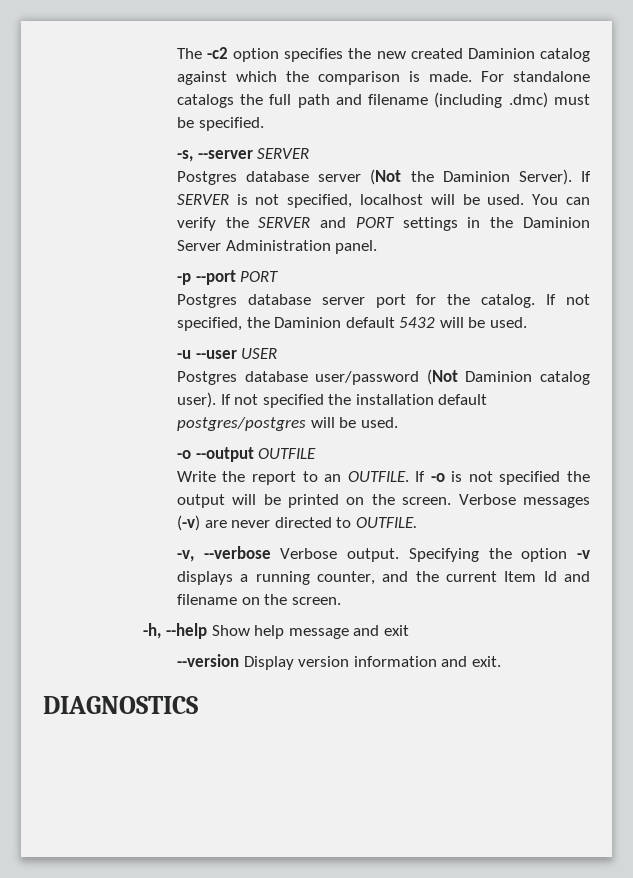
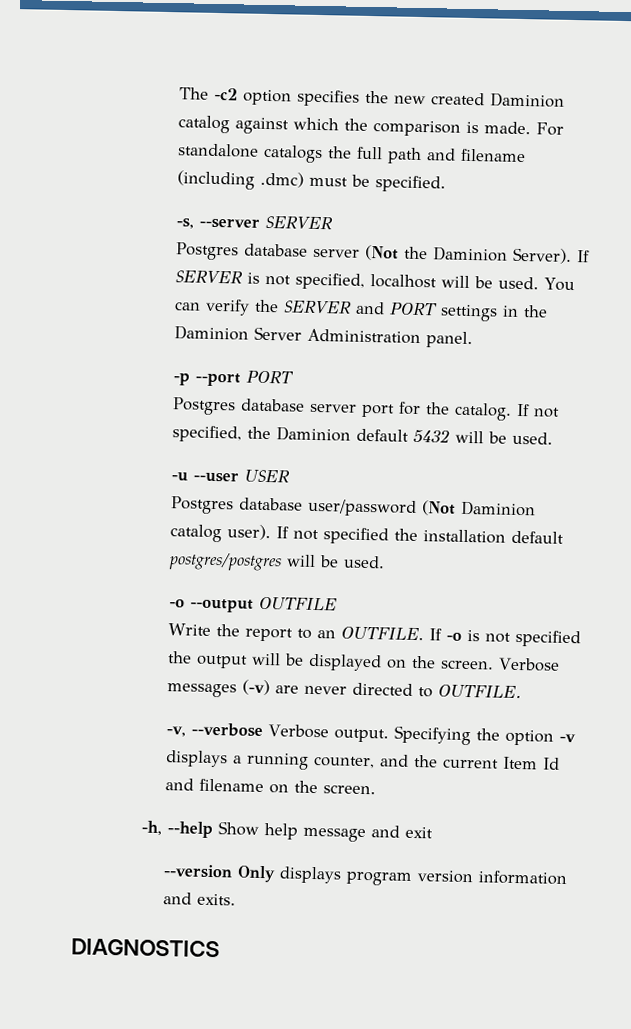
[288,494,340,508] printed -> [308,653,383,672] displayed
[243,656,294,670] Display -> [237,865,413,886] Only displays program
[471,656,501,667] exit. -> [197,893,237,906] exits.

